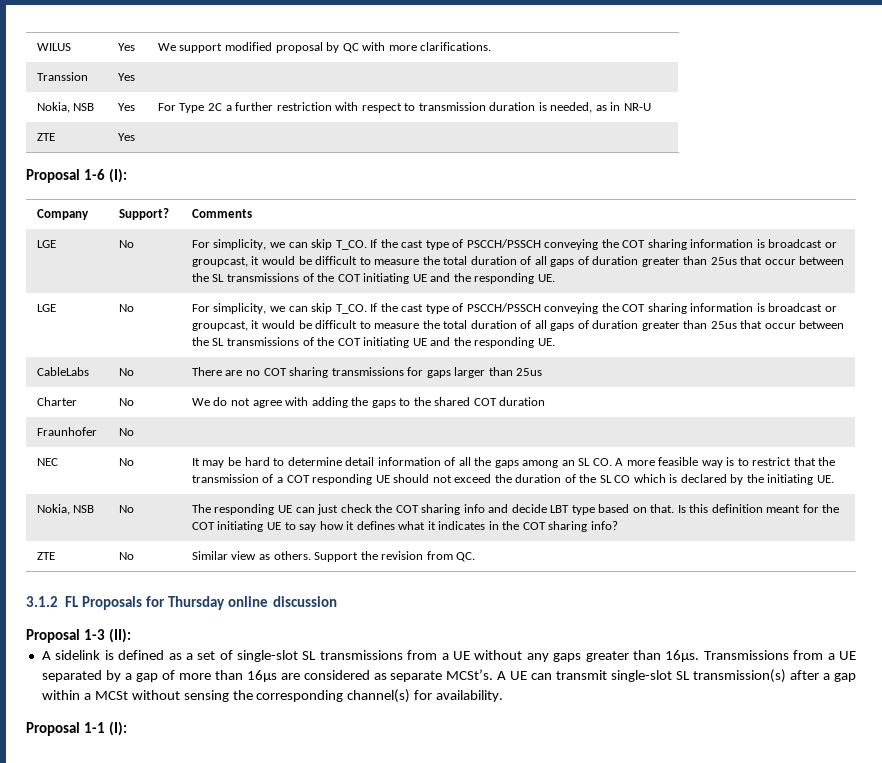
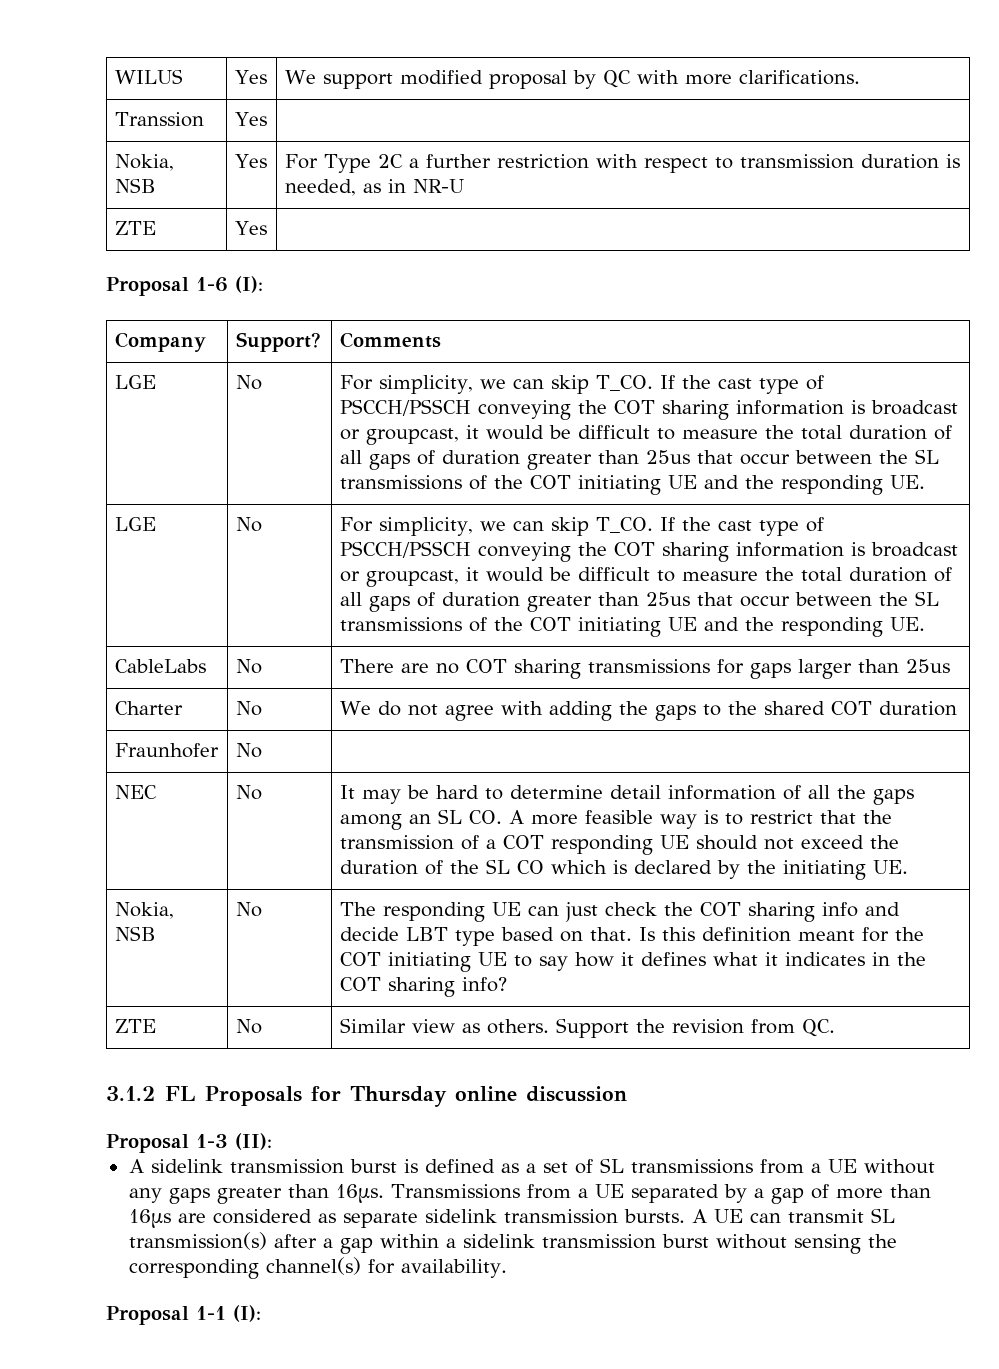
(101, 655) none -> [229,1159,397,1174] transmission burst
[237,650,299,662] single-slot -> (593, 1166) none
[446,669,494,680] MCSt’s. -> [424,1209,685,1224] sidelink transmission bursts.
[611,670,673,682] single-slot -> (864, 1216) none
[94,691,128,700] MCSt -> [462,1234,709,1249] sidelink transmission burst

